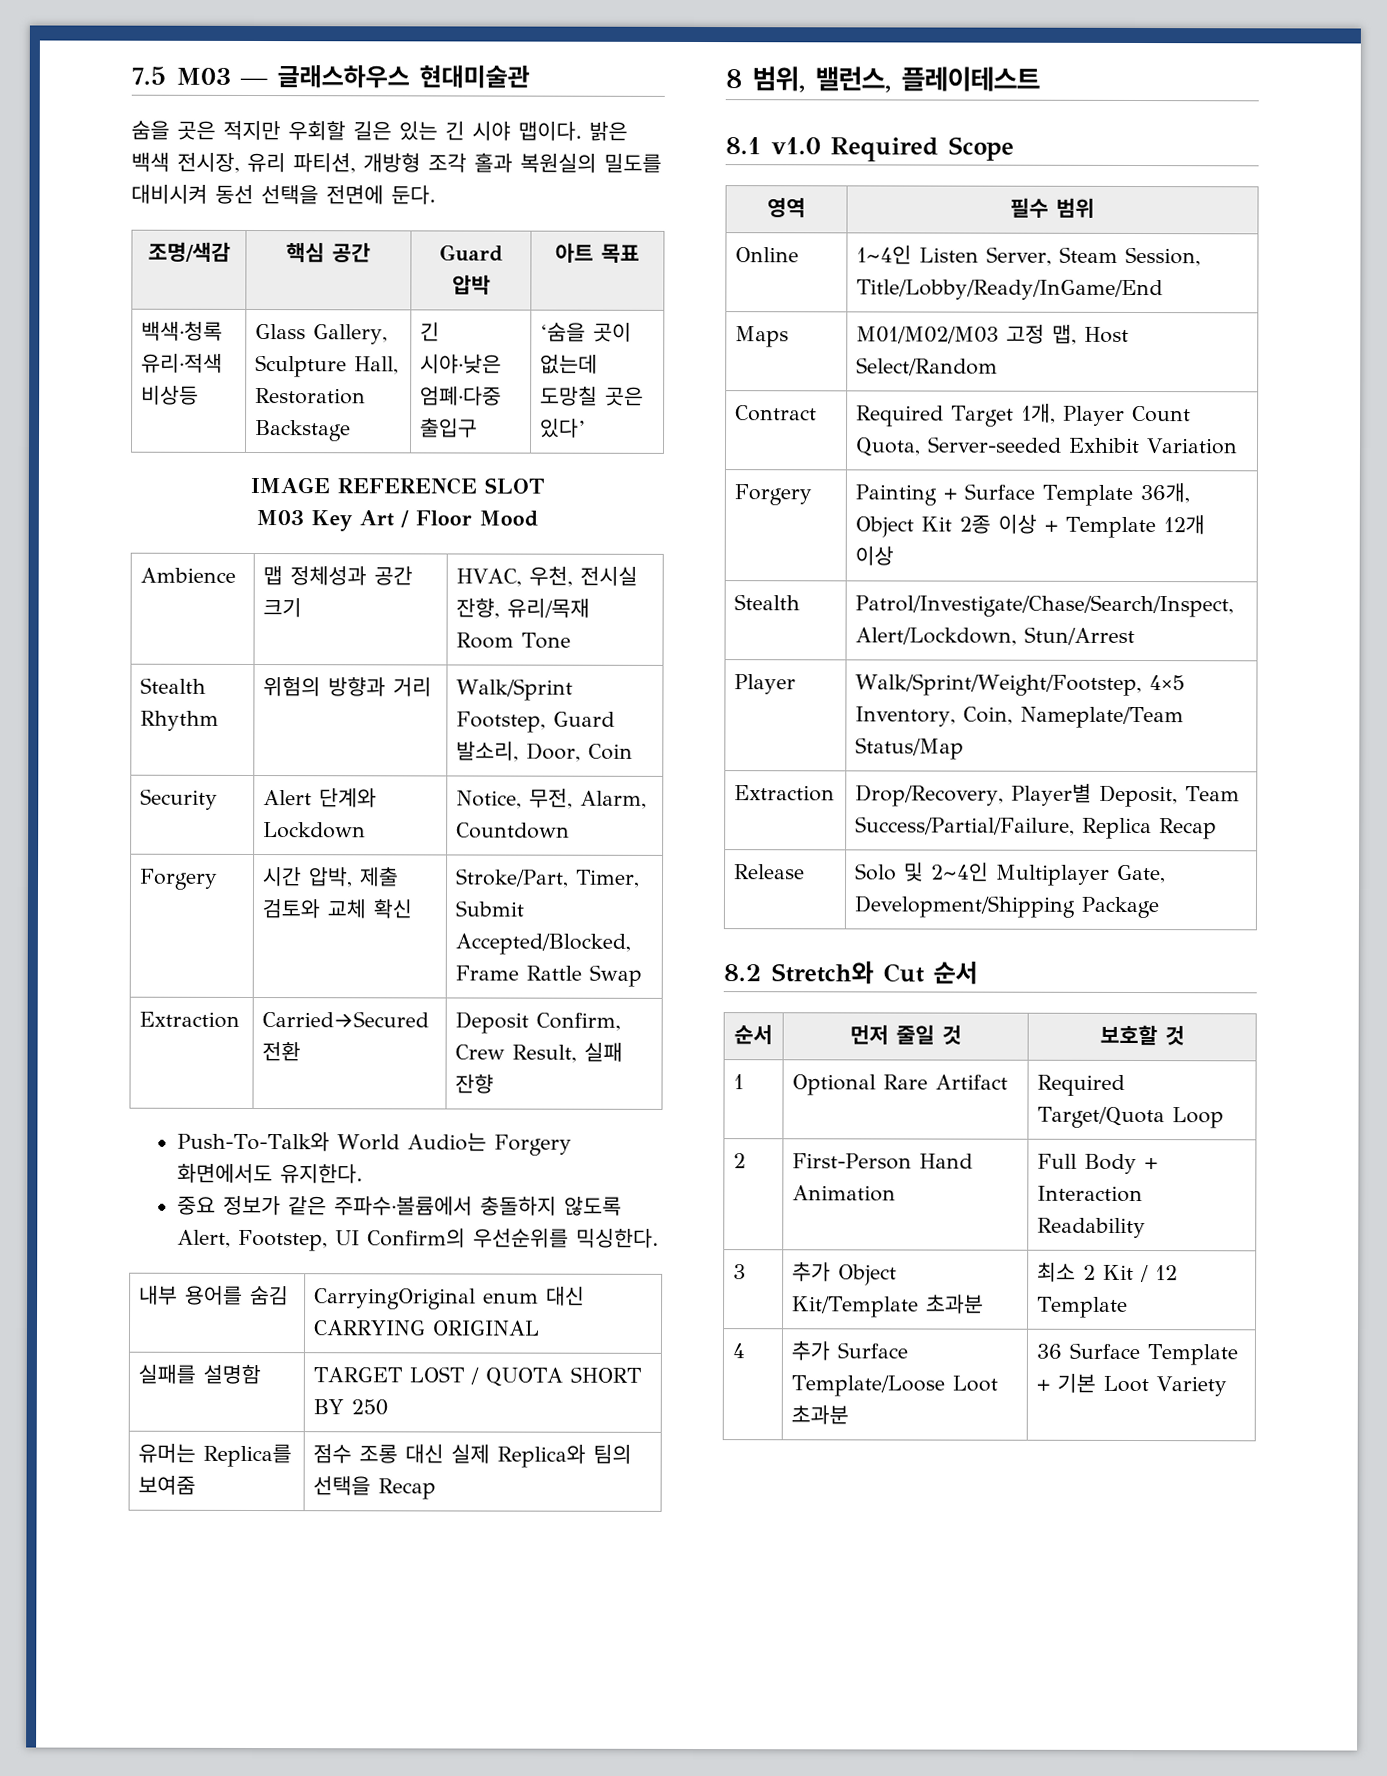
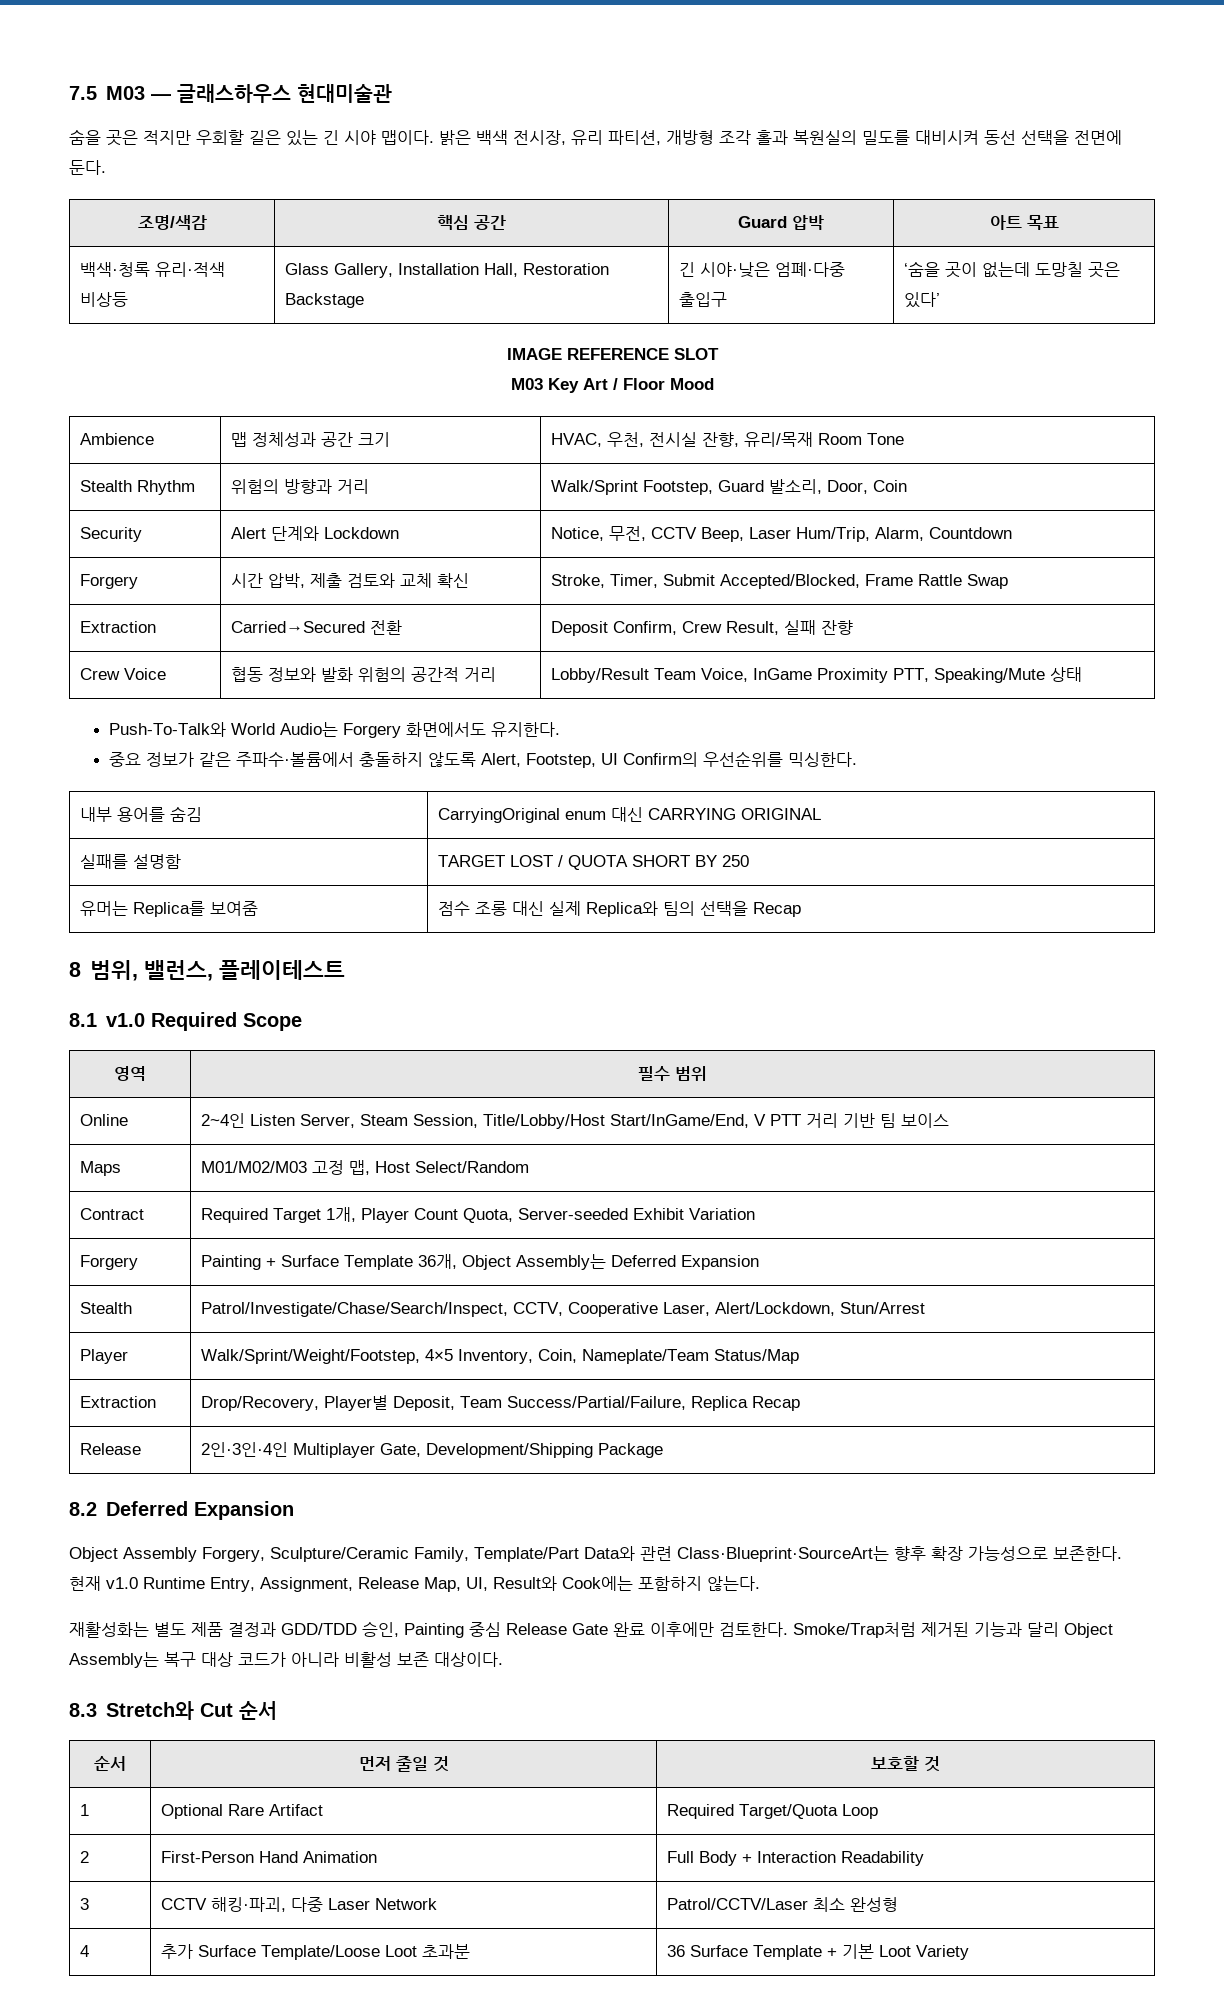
[255,355,348,378] Sculpture -> [397,263,479,275] Installation
(574, 798) none -> [650,527,870,542] CCTV Beep, Laser Hum/Trip,
[456,868,570,888] Stroke/Part, -> [550,574,605,588] Stroke,
(495, 1083) none -> [79,668,166,680] [230,667,496,682] [550,667,1082,683] // Crew Voice | 협동 정보와 발화 위험의 공간적 거리 | Lobby/Result Team Voice, InGame Proximity PTT, Speaking/Mute 상태
[856,245,913,265] 1~4인 -> [200,1113,245,1128] 2~4인
[856,279,1164,301] Title/Lobby/Ready/InGame/End -> [482,1113,949,1129] Title/Lobby/Host Start/InGame/End, V PTT 거리 기반 팀 보이스
[921,514,1206,539] [855,546,895,566] Kit 2종 이상 + Template 12개 이상 -> [515,1254,759,1270] Assembly는 Deferred Expansion
(1235, 606) none -> [512,1302,710,1317] CCTV, Cooperative Laser,
[855,862,990,882] Solo 및 2~4인 -> [200,1442,288,1457] 2인·3인·4인
(761, 973) none -> [105,1501,294,1520] [69,1546,1122,1562] [69,1576,760,1592] [69,1621,1113,1638] [69,1652,503,1668] [69,1703,97,1717] Deferred Expansion // Object Assembly Forgery, Sculpture/Ceramic Family, Template/Part Data와 관련 Class·Blueprint·SourceArt는 향후 확장 가능성으로 보존한다. 현재 v1.0 Runtime Entry, Assignment, Release Map, UI, Result와 Cook에는 포함하지 않는다. // 재활성화는 별도 제품 결정과 GDD/TDD 승인, Painting 중심 Release Gate 완료 이후에만 검토한다. Smoke/Trap처럼 제거된 기능과 달리 Object Assembly는 복구 대상 코드가 아니라 비활성 보존 대상이다. // 8.3
[792,1262,898,1286] [792,1294,985,1318] [1037,1262,1179,1283] [1037,1296,1129,1318] 추가 Object Kit/Template 초과분 | 최소 2 Kit / 12 Template -> [160,1897,437,1912] [666,1897,898,1912] CCTV 해킹·파괴, 다중 Laser Network | Patrol/CCTV/Laser 최소 완성형

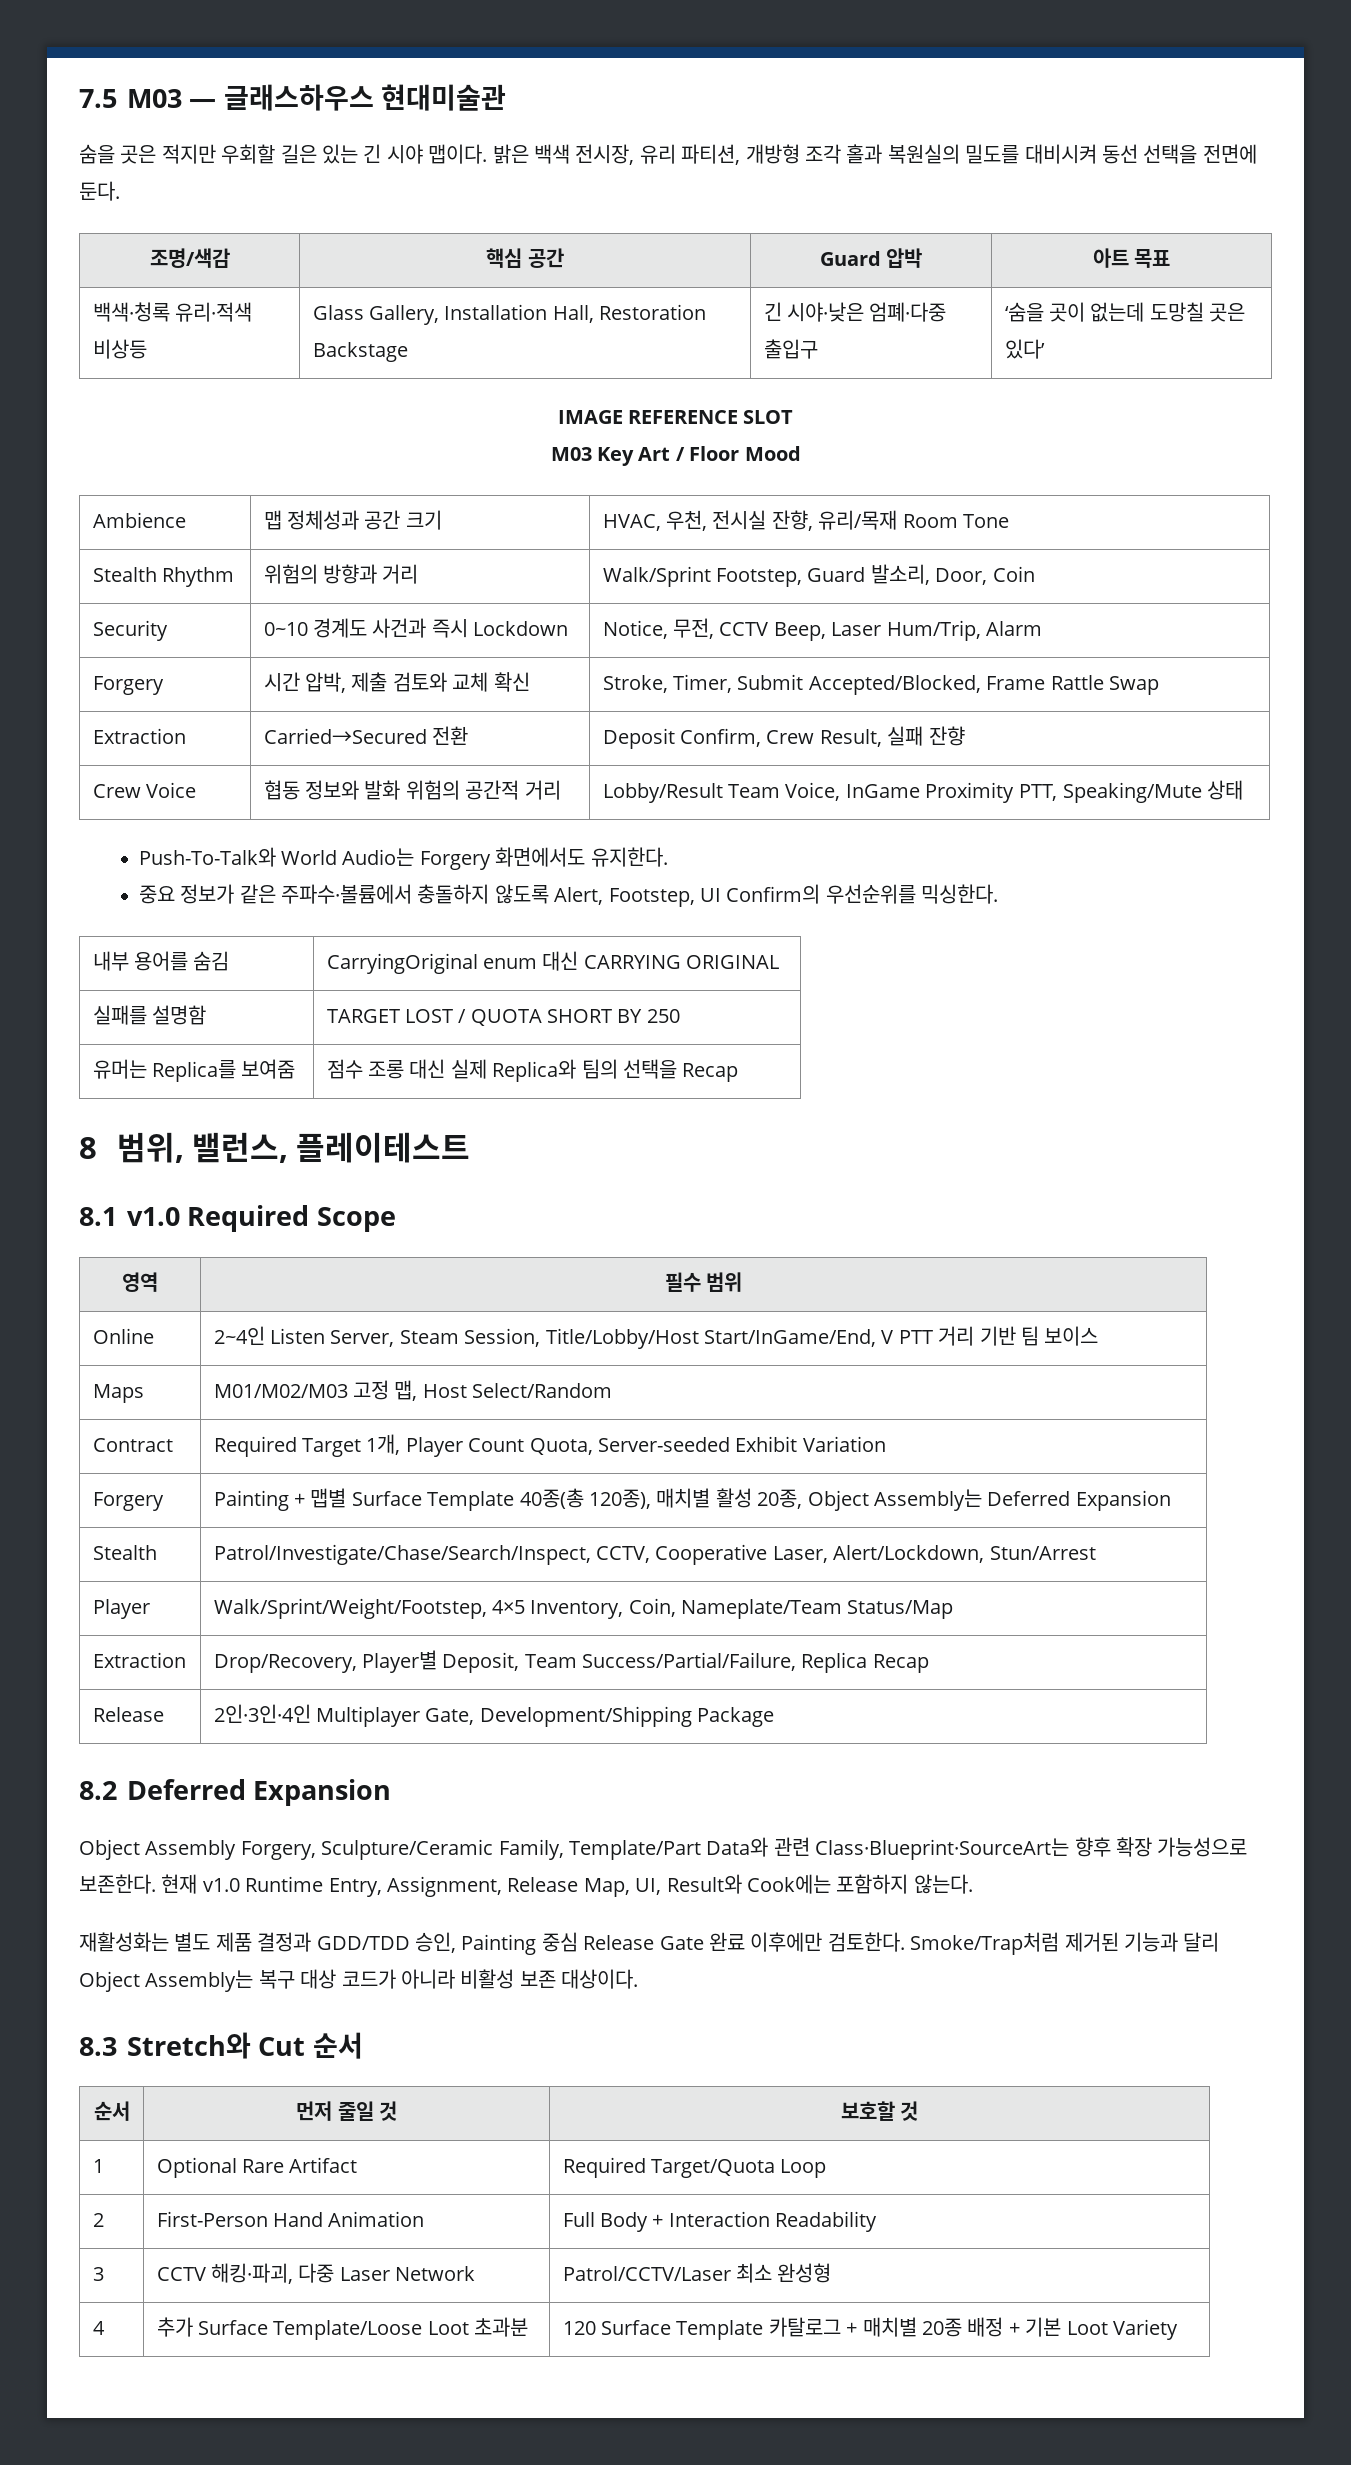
[230,526,319,541] Alert 단계와 -> [263,618,468,638] 0~10 경계도 사건과 즉시
[874,527,1012,541] Alarm, Countdown -> [985,621,1042,636] Alarm
[280,1254,457,1270] Surface Template 36개, -> [310,1488,803,1511] 맵별 Surface Template 40종(총 120종), 매치별 활성 20종,
[666,1945,822,1960] 36 Surface Template -> [562,2317,1004,2340] 120 Surface Template 카탈로그 + 매치별 20종 배정

